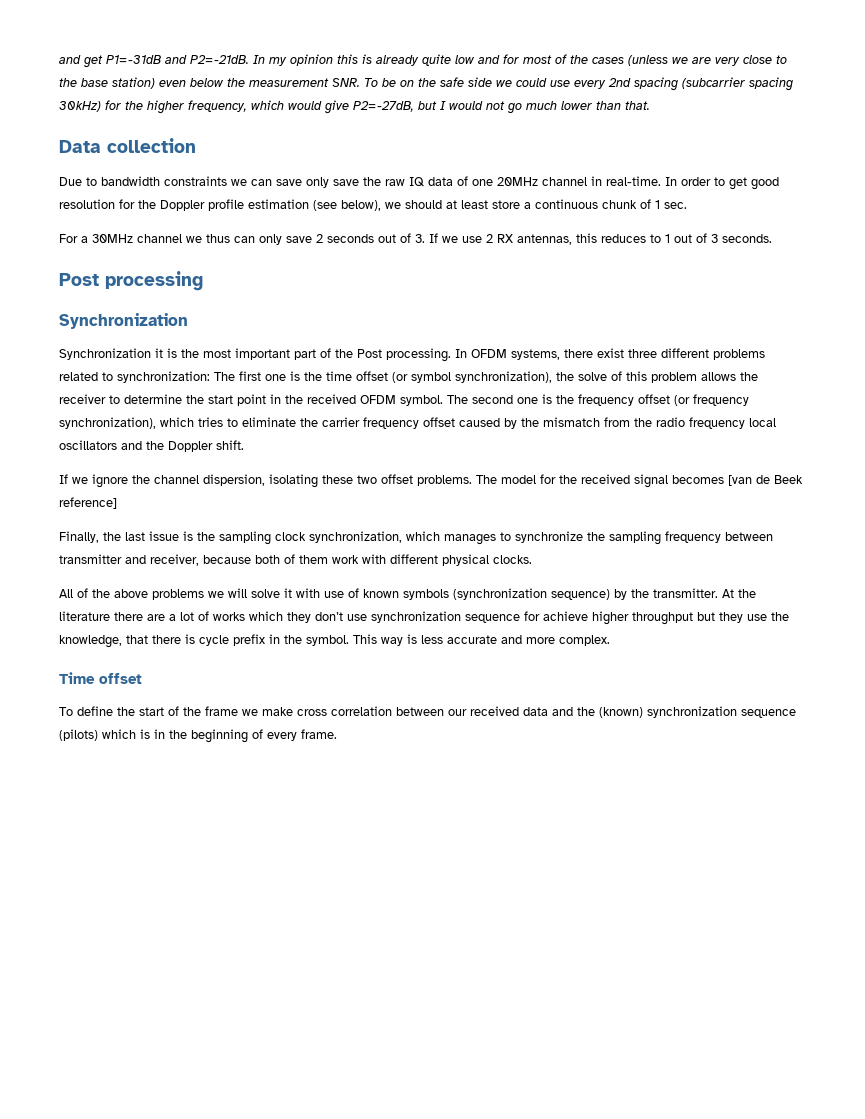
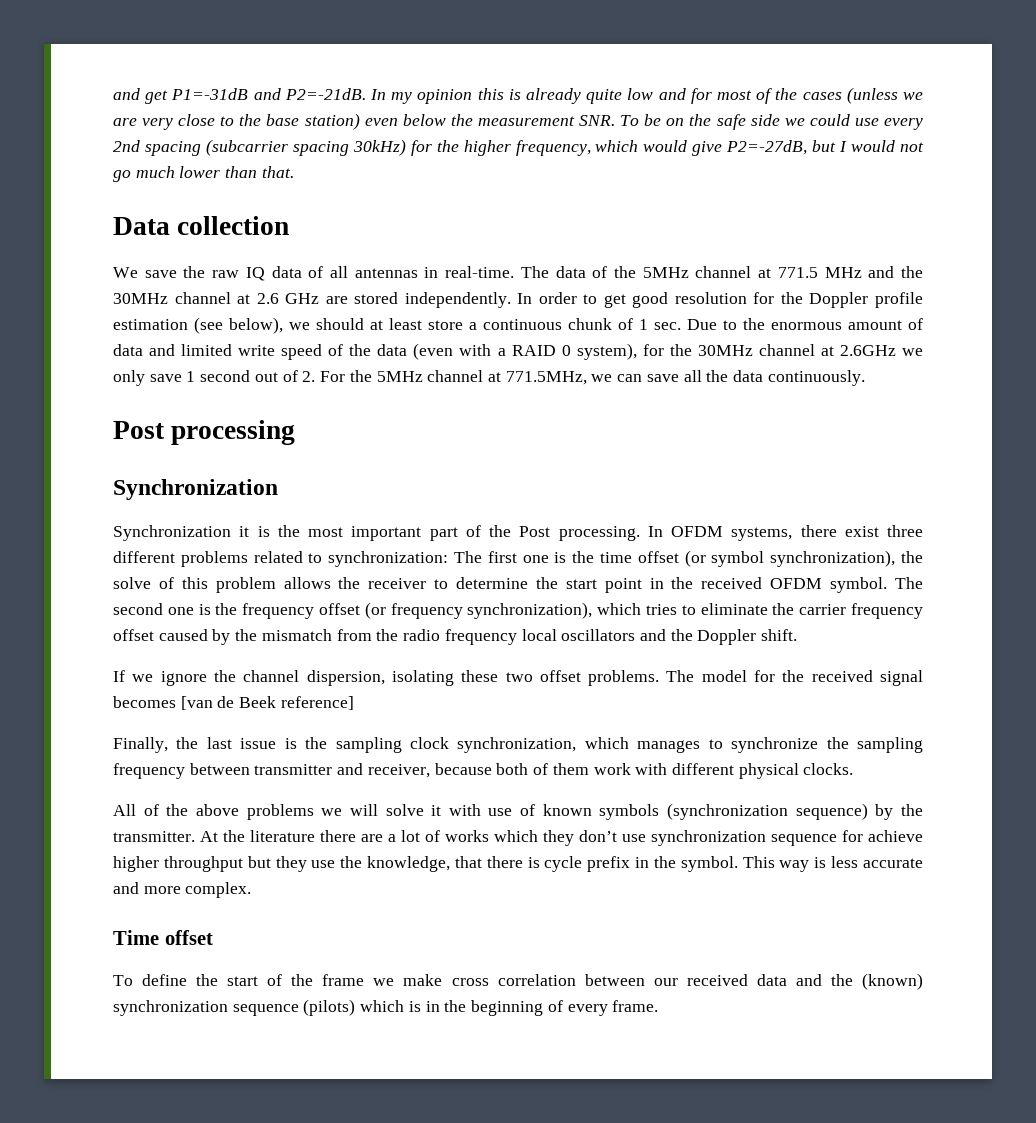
[59,176,329,188] Due to bandwidth constraints we can save only -> [113,267,138,278] We
[472,176,661,186] one 20MHz channel in real-time. -> [330,266,923,278] [113,292,511,308] all antennas in real-time. The data of the 5MHz channel at 771.5 MHz and the 30MHz channel at 2.6 GHz are stored independently.
[59,233,772,245] // For a 30MHz channel we thus can only save 2 seconds out of 3. If we use 2 RX antennas, this reduces to 1 out of 3 seconds. -> [687,318,923,330] [113,343,923,360] [113,370,865,386] Due to the enormous amount of data and limited write speed of the data (even with a RAID 0 system), for the 30MHz channel at 2.6GHz we only save 1 second out of 2. For the 5MHz channel at 771.5MHz, we can save all the data continuously.

